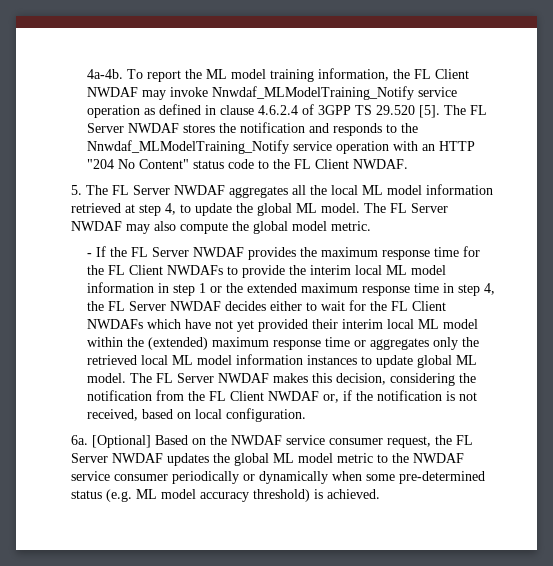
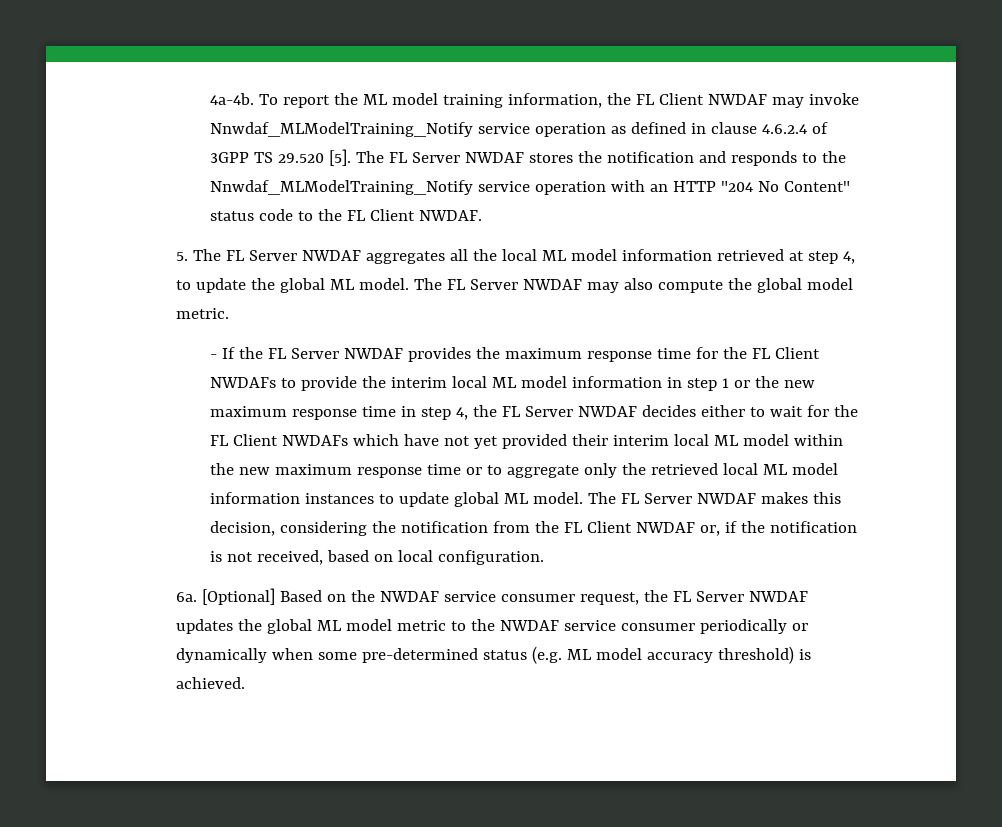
[247,283,298,293] extended -> [783,380,815,388] new
[148,337,209,350] (extended) -> [238,467,270,475] new
[370,338,430,350] aggregates -> [486,465,579,478] to aggregate

